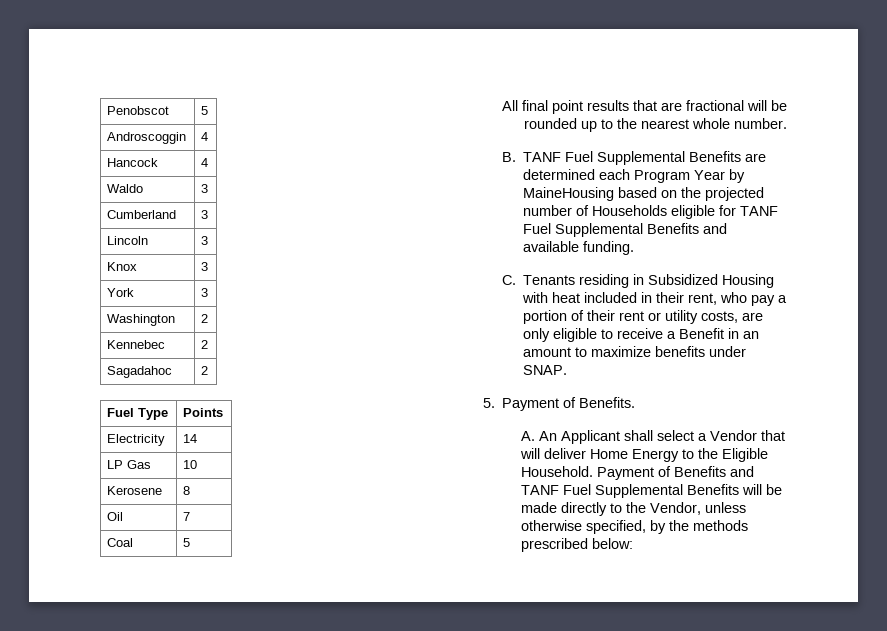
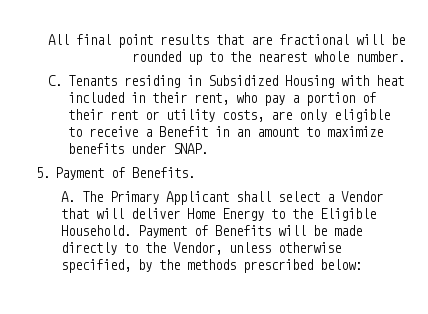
[107,106,170,115] [201,106,209,115] [107,132,187,144] [201,132,209,141] [107,158,159,167] [201,158,209,167] [107,184,144,193] [201,184,209,193] [107,210,177,219] [201,210,209,219] [107,236,149,245] [201,236,209,245] [107,262,138,271] [201,262,209,271] [107,288,135,297] [201,288,209,297] [107,314,176,326] [201,314,209,323] [107,340,166,349] [201,340,209,349] [107,366,173,378] [201,366,209,375] [107,408,169,420] [183,408,224,417] [107,434,166,446] [183,434,198,443] [107,460,152,469] [183,460,198,469] [107,486,163,495] [183,486,191,495] [107,512,124,521] [183,512,191,521] [107,538,134,547] [183,538,191,547] Penobscot | 5 // Androscoggin | 4 // Hancock | 4 // Waldo | 3 // Cumberland | 3 // Lincoln | 3 // Knox | 3 // York | 3 // Washington | 2 // Kennebec | 2 // Sagadahoc | 2 // Fuel Type | Points // Electricity | 14 // LP Gas | 10 // Kerosene | 8 // Oil | 7 // Coal | 5 // -> (48, 39) none
[501,151,767,165] [523,169,746,183] [523,187,765,201] [523,205,779,219] [523,223,728,237] [523,241,635,255] // B. TANF Fuel Supplemental Benefits are determined each Program Year by MaineHousing based on the projected number of Households eligible for TANF Fuel Supplemental Benefits and available funding. -> (405, 56) none
[538,431,557,441] An -> [81,191,159,204] The Primary
[729,466,754,477] [520,484,739,498] and TANF Fuel Supplemental Benefits -> (271, 230) none

